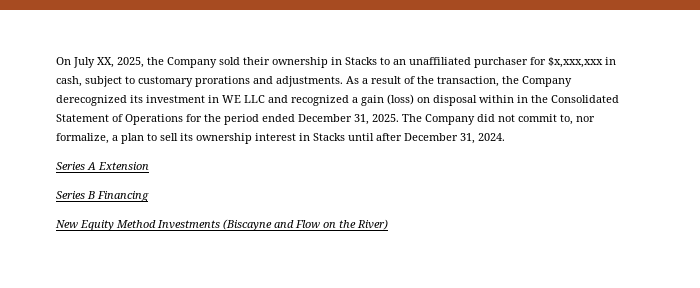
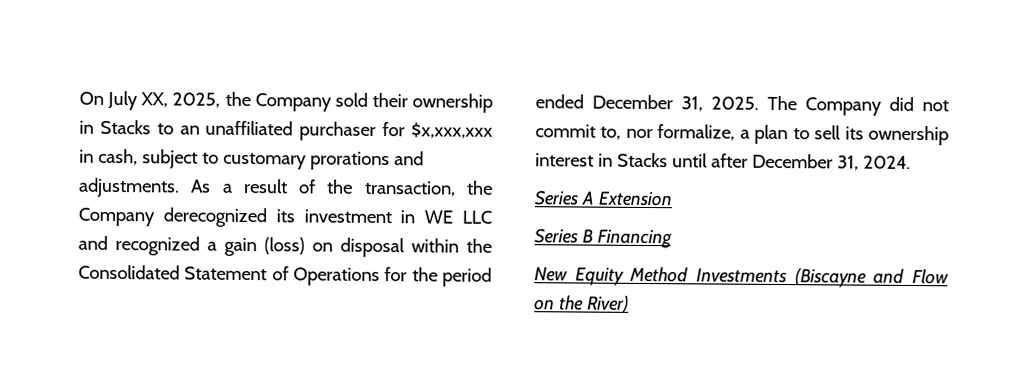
[517,95,528,103] in -> (459, 245) none

